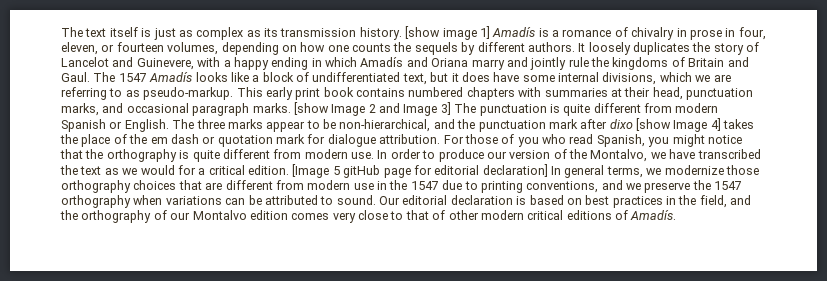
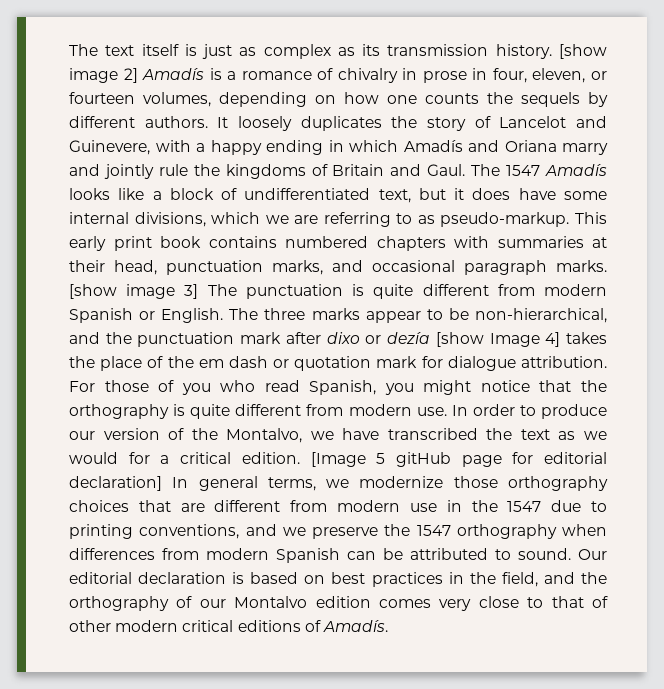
[479,26,490,39] 1] -> [123,68,138,83] 2]
[331,103,438,116] Image 2 and Image -> [126,284,176,299] image
(633, 124) none -> [365,332,431,344] or dezía
[165,196,222,205] variations -> [69,548,340,563] differences from modern Spanish

